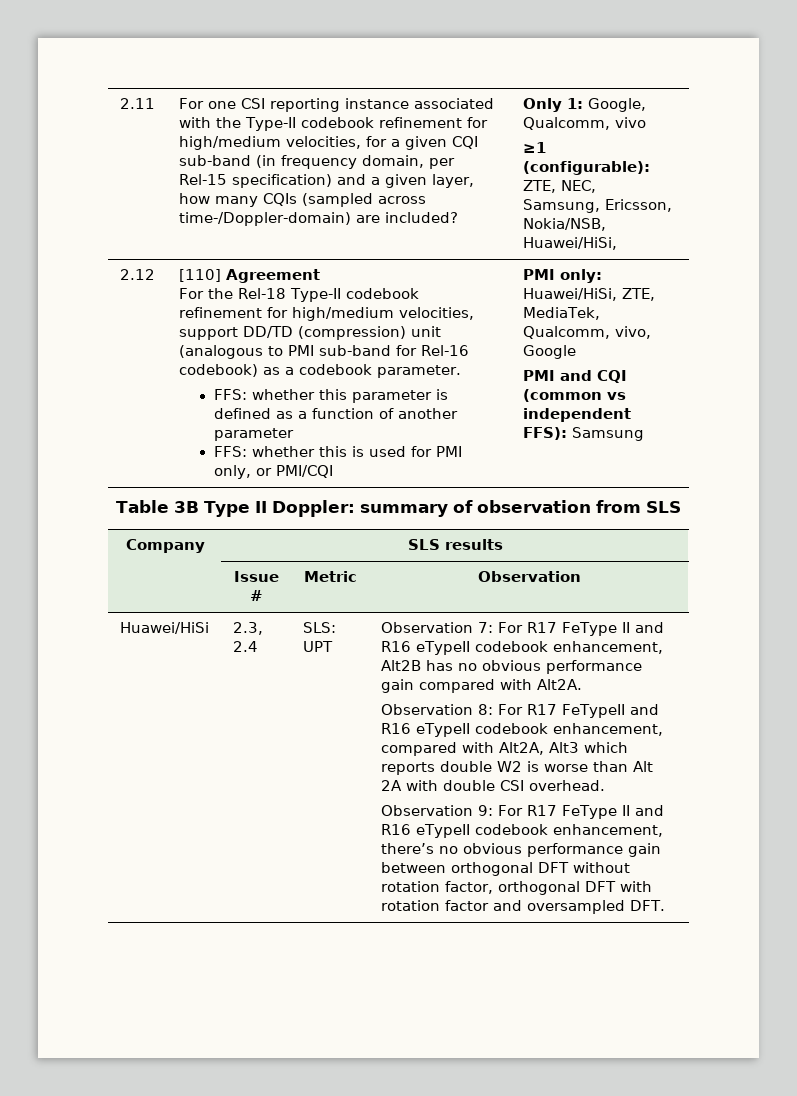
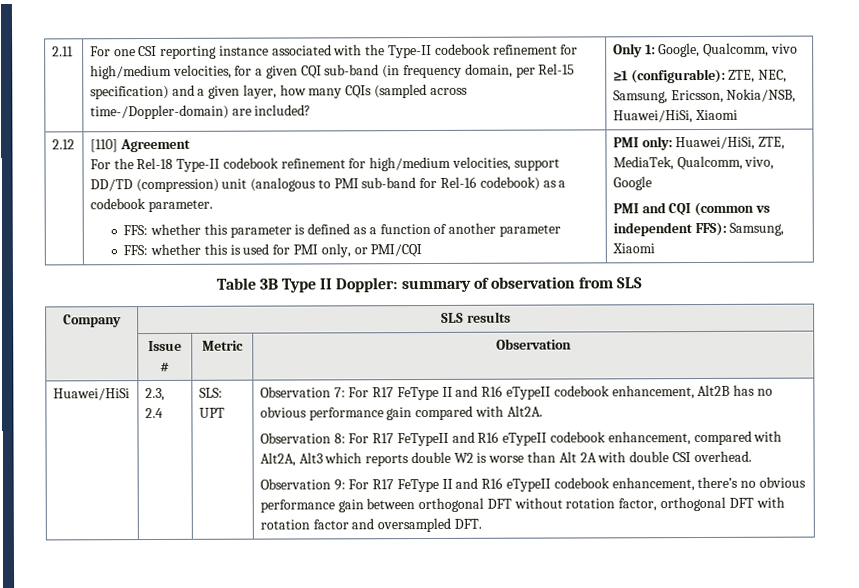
(617, 243) none -> [694,109,738,121] Xiaomi
[571,427,644,441] Samsung -> [729,222,785,236] [611,243,655,254] Samsung, Xiaomi

